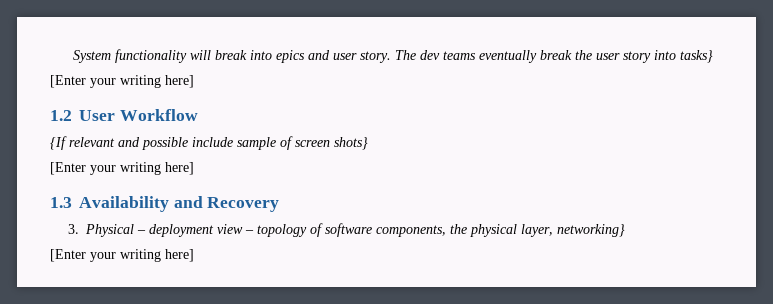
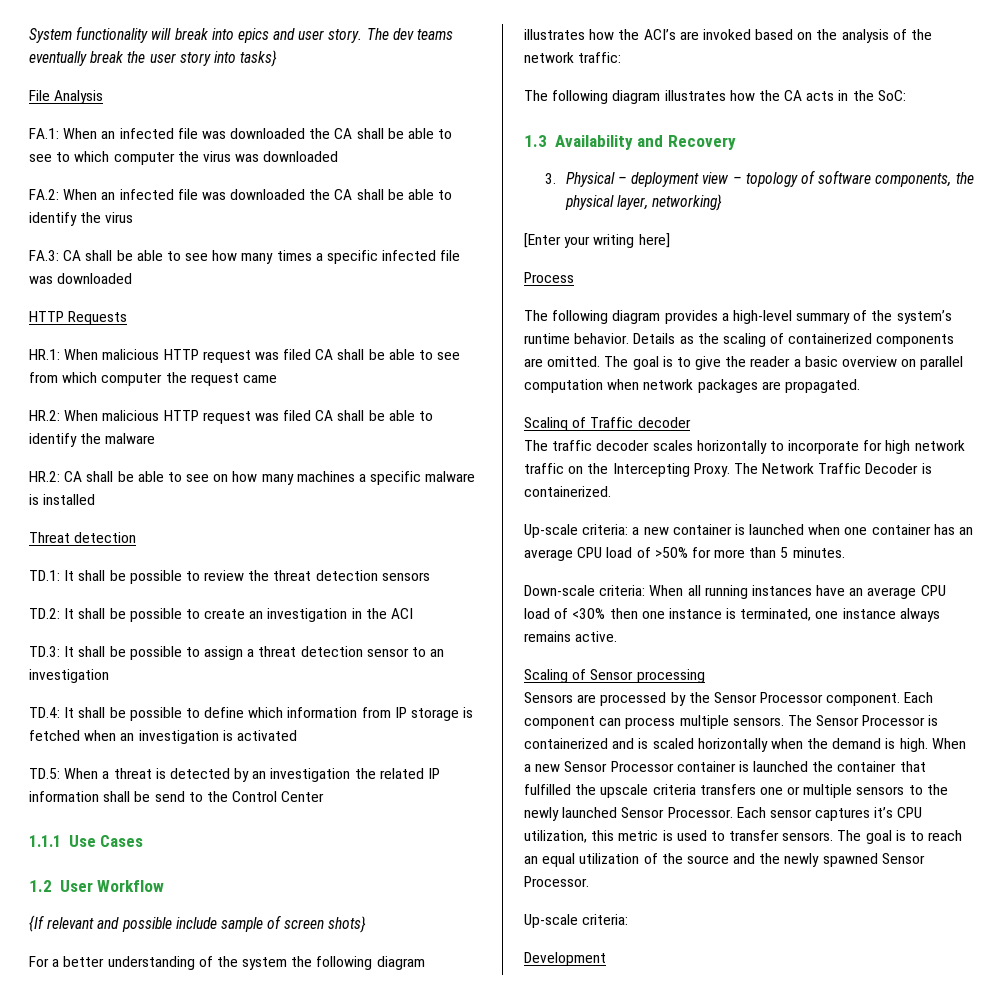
[50,75,194,88] [Enter your writing here] -> [29,90,104,104] [29,128,453,139] [29,151,339,165] [29,189,453,200] [29,212,134,226] [29,250,461,264] [29,273,133,284] [29,311,128,325] [29,349,461,363] [29,372,277,386] [29,410,434,424] [29,433,156,447] [29,471,476,485] [29,494,96,505] [29,532,137,543] [29,570,430,584] [29,608,414,622] [29,646,445,660] [29,669,109,683] [29,707,474,721] [29,730,297,744] [29,768,441,782] [29,791,325,802] [29,835,144,847] File Analysis // FA.1: When an infected file was downloaded the CA shall be able to see to which computer the virus was downloaded // FA.2: When an infected file was downloaded the CA shall be able to identify the virus // FA.3: CA shall be able to see how many times a specific infected file was downloaded // HTTP Requests // HR.1: When malicious HTTP request was filed CA shall be able to see from which computer the request came // HR.2: When malicious HTTP request was filed CA shall be able to identify the malware // HR.2: CA shall be able to see on how many machines a specific malware is installed // Threat detection // TD.1: It shall be possible to review the threat detection sensors // TD.2: It shall be possible to create an investigation in the ACI // TD.3: It shall be possible to assign a threat detection sensor to an investigation // TD.4: It shall be possible to define which information from IP storage is fetched when an investigation is activated // TD.5: When a threat is detected by an investigation the related IP information shall be send to the Control Center // 1.1.1 Use Cases
[50,162,194,175] [Enter your writing here] -> [29,956,425,970] [524,29,933,43] [524,52,622,63] [524,90,906,104] For a better understanding of the system the following diagram illustrates how the ACI’s are invoked based on the analysis of the network traffic: // The following diagram illustrates how the CA acts in the SoC:
(194, 255) none -> [524,272,574,283] [524,310,952,324] [524,333,955,347] [524,356,964,370] [524,379,860,393] [524,417,691,431] [524,440,965,454] [524,463,932,477] [524,486,611,497] [524,524,974,538] [524,547,845,561] [524,585,946,599] [524,608,940,622] [524,631,618,642] [524,669,705,683] [524,692,934,706] [524,715,939,729] [524,738,966,752] [524,761,926,772] [524,784,948,798] [524,807,923,821] [524,830,963,844] [524,853,925,867] [524,876,589,887] [524,914,629,928] [524,952,606,966] // Process // The following diagram provides a high-level summary of the system’s runtime behavior. Details as the scaling of containerized components are omitted. The goal is to give the reader a basic overview on parallel computation when network packages are propagated. // Scalinq of Traffic decoder // The traffic decoder scales horizontally to incorporate for high network traffic on the Intercepting Proxy. The Network Traffic Decoder is containerized. // Up-scale criteria: a new container is launched when one container has an average CPU load of >50% for more than 5 minutes. // Down-scale criteria: When all running instances have an average CPU load of <30% then one instance is terminated, one instance always remains active. // Scaling of Sensor processing // Sensors are processed by the Sensor Processor component. Each component can process multiple sensors. The Sensor Processor is containerized and is scaled horizontally when the demand is high. When a new Sensor Processor container is launched the container that fulfilled the upscale criteria transfers one or multiple sensors to the newly launched Sensor Processor. Each sensor captures it’s CPU utilization, this metric is used to transfer sensors. The goal is to reach an equal utilization of the source and the newly spawned Sensor Processor. // Up-scale criteria: // Development

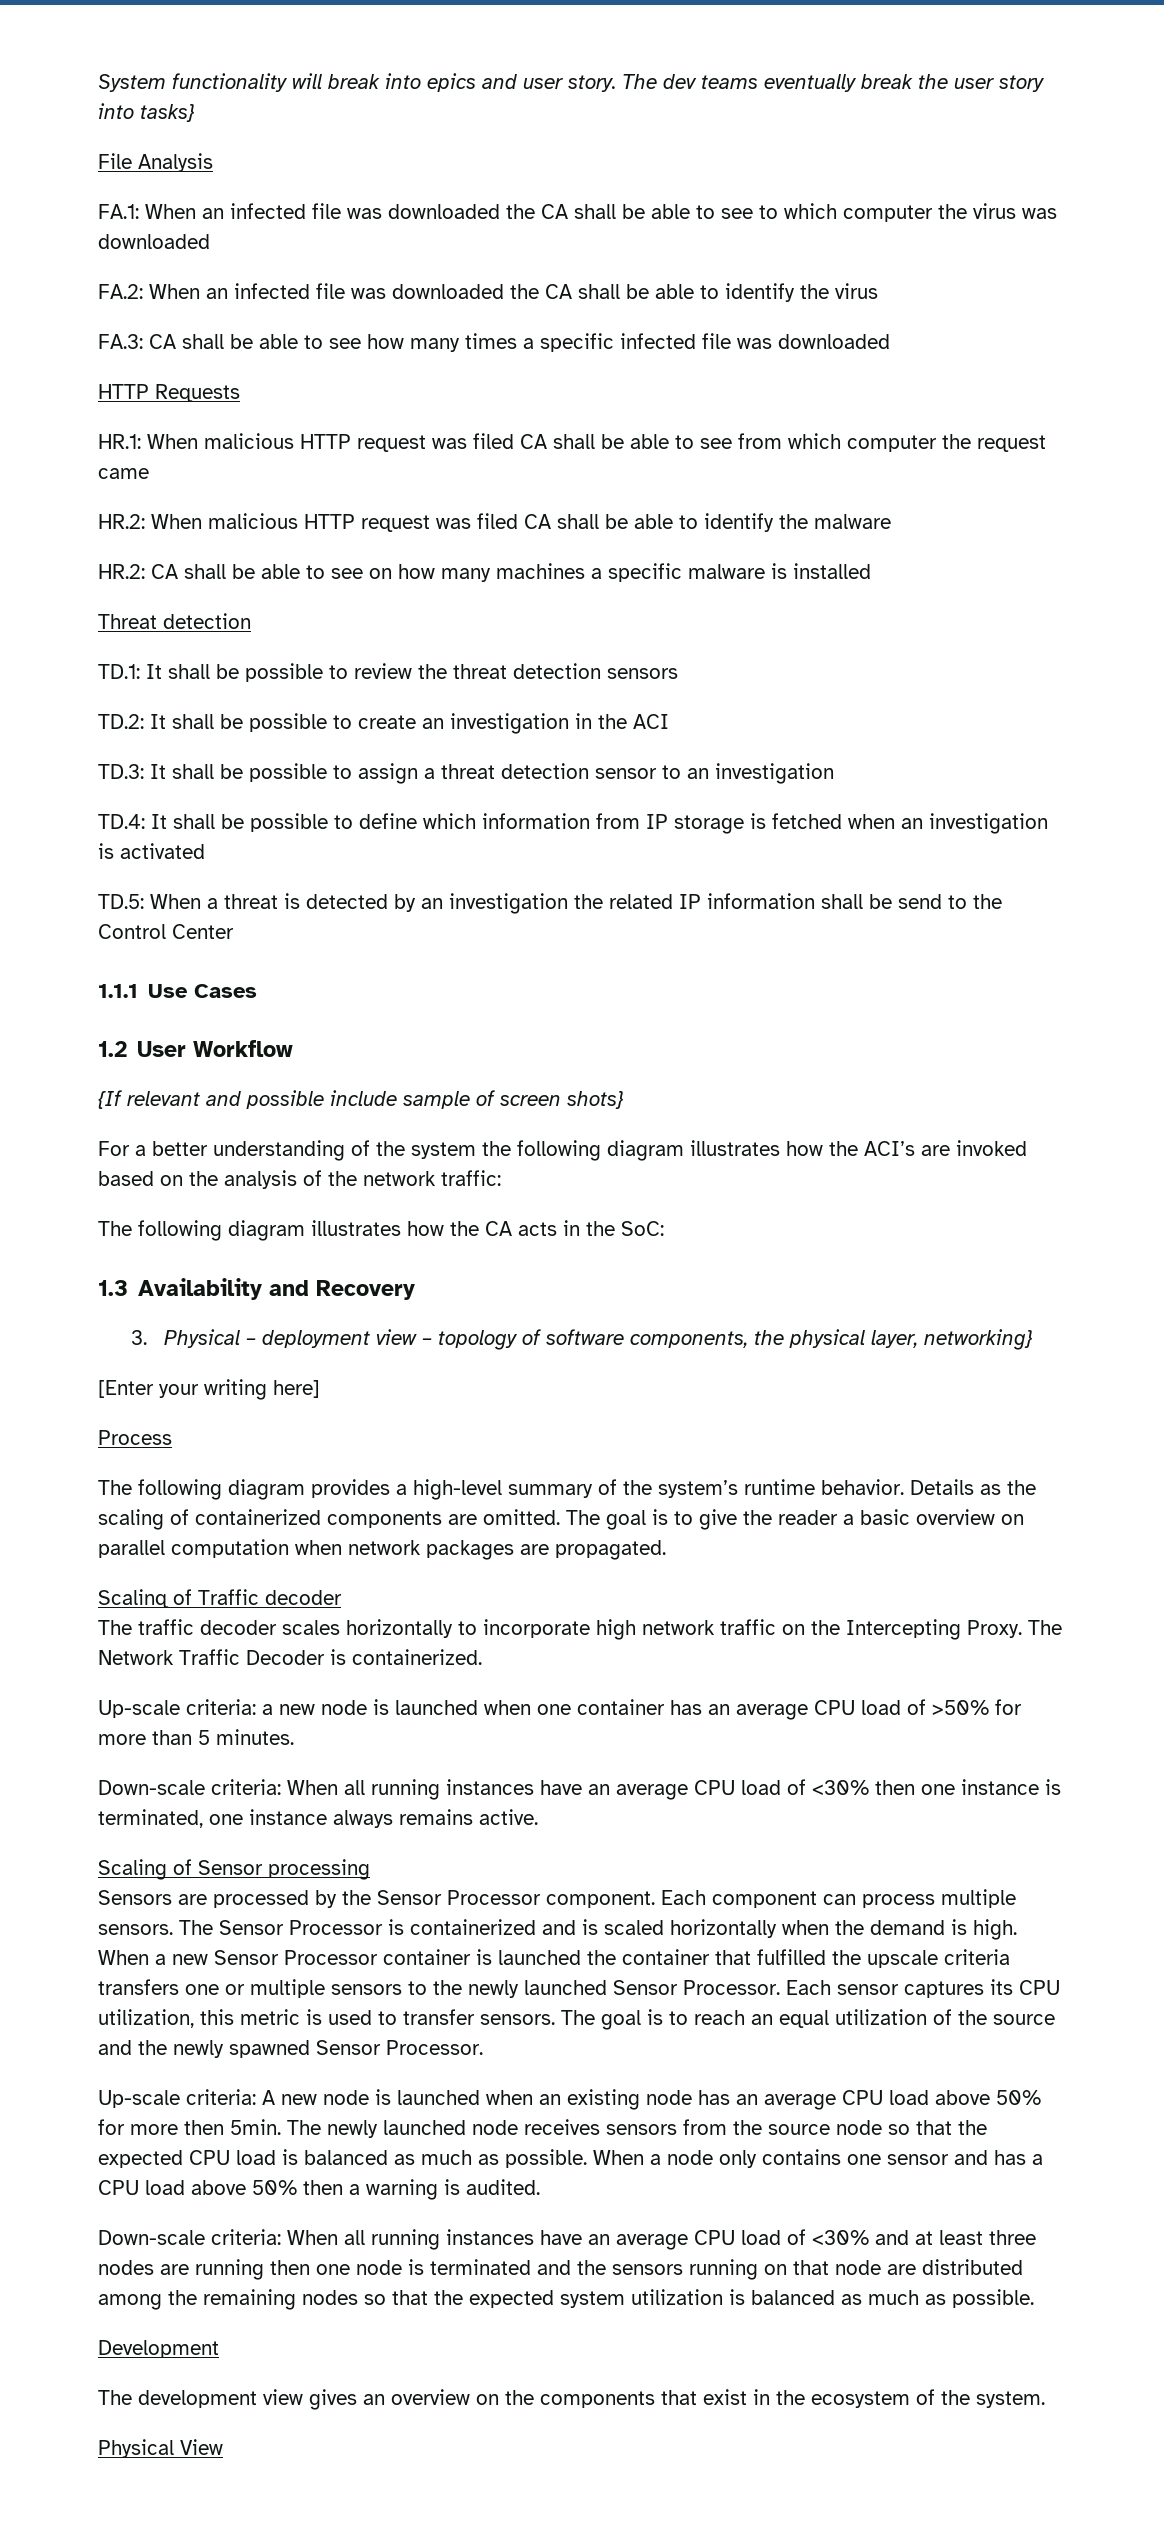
[863,440,883,451] for -> (590, 1628) none
[672,524,732,535] container -> [321,1700,367,1715] node
[874,807,894,818] it’s -> [990,1979,1013,1995] its
[524,952,606,966] // Development -> [262,2089,1041,2110] [98,2119,987,2138] [98,2149,1043,2168] [98,2179,540,2200] [98,2229,1036,2250] [98,2259,1023,2280] [98,2289,1034,2310] [98,2340,219,2358] [98,2389,1045,2410] [98,2439,223,2458] A new node is launched when an existing node has an average CPU load above 50% for more then 5min. The newly launched node receives sensors from the source node so that the expected CPU load is balanced as much as possible. When a node only contains one sensor and has a CPU load above 50% then a warning is audited. // Down-scale criteria: When all running instances have an average CPU load of <30% and at least three nodes are running then one node is terminated and the sensors running on that node are distributed among the remaining nodes so that the expected system utilization is balanced as much as possible. // Development // The development view gives an overview on the components that exist in the ecosystem of the system. // Physical View

